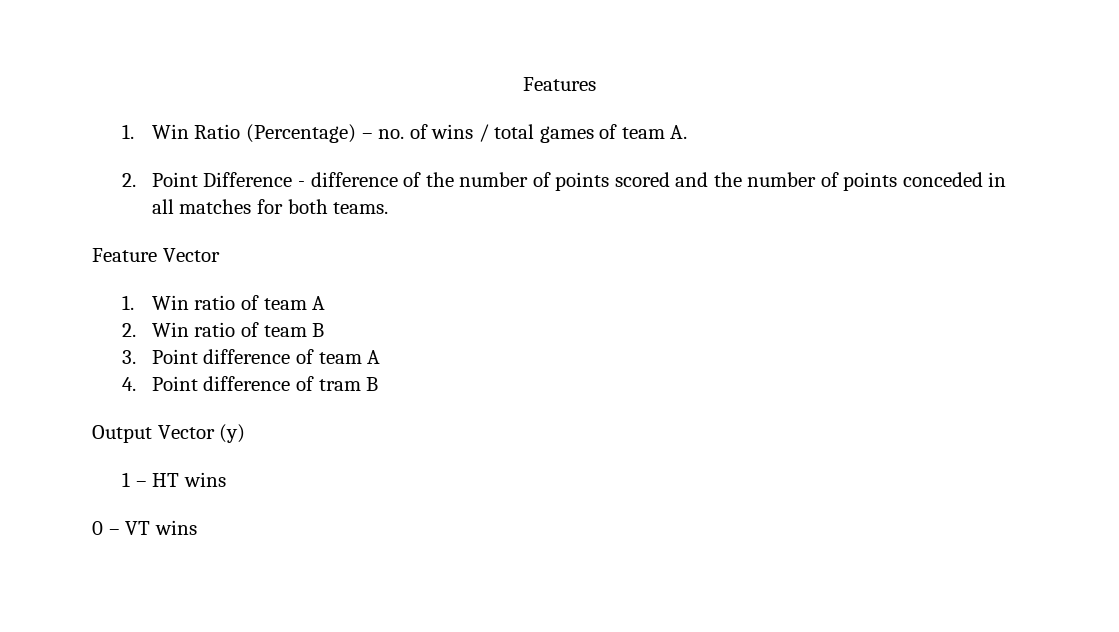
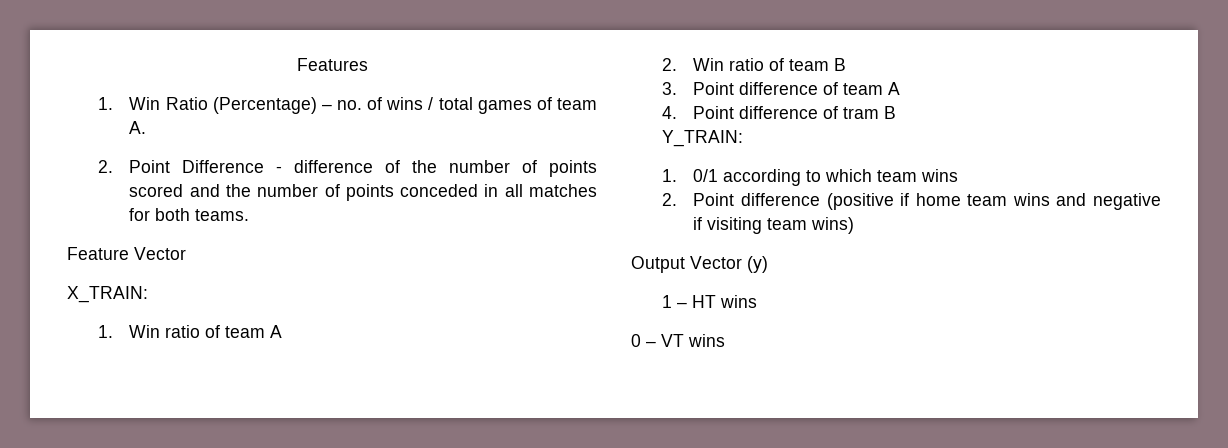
(220, 255) none -> [67,286,148,303] // X_TRAIN:
(379, 384) none -> [662,130,744,147] [662,169,959,186] [662,193,1161,210] [693,217,855,234] // Y_TRAIN: // 1. 0/1 according to which team wins // 2. Point difference (positive if home team wins and negative if visiting team wins)

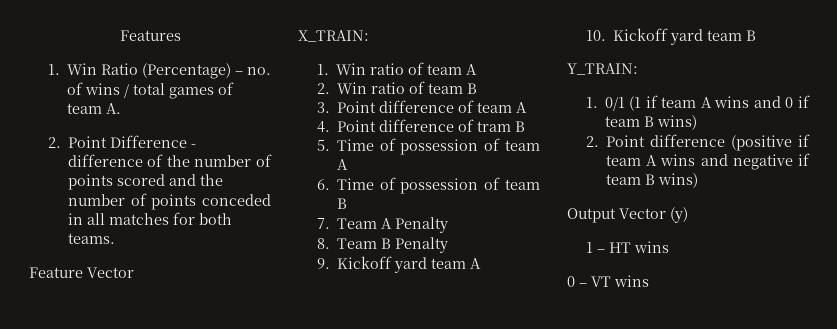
[662,130,744,147] [662,169,959,186] Y_TRAIN: // 1. 0/1 according to which team wins -> [316,138,540,155] [336,159,348,170] [316,177,540,194] [336,198,347,209] [316,217,448,233] [316,237,448,253] [316,256,481,273] [585,28,756,45] [567,63,638,75] [585,95,810,111] [604,115,697,130] 5. Time of possession of team A // 6. Time of possession of team B // 7. Team A Penalty // 8. Team B Penalty // 9. Kickoff yard team A // 10. Kickoff yard team B // Y_TRAIN: // 1. 0/1 (1 if team A wins and 0 if team B wins)
[915,193,1008,206] home team -> [605,155,658,166] team A
[707,217,808,234] visiting team -> [605,174,655,185] team B

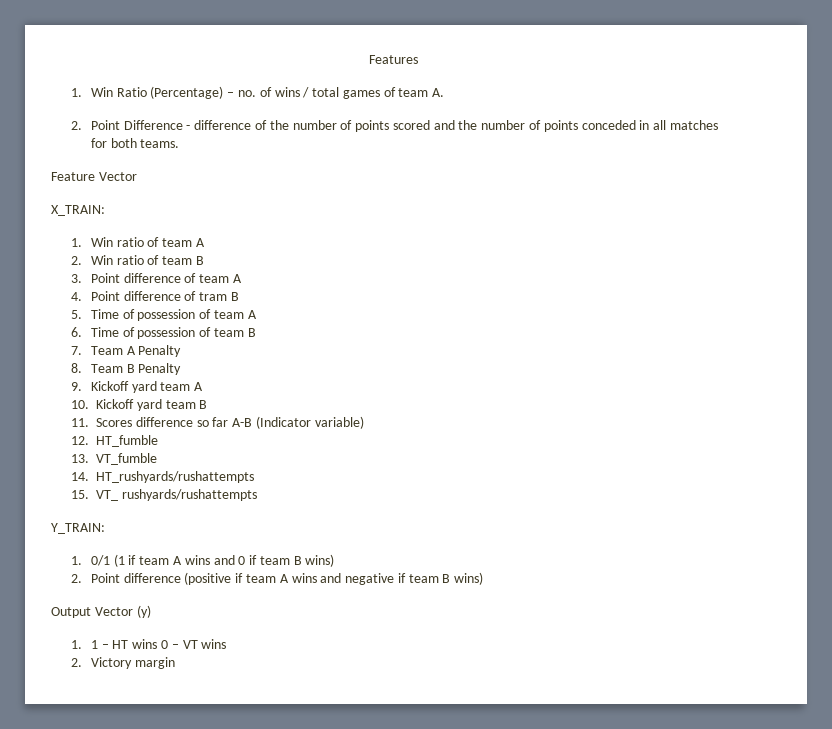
(756, 35) none -> [70,416,364,429] [70,435,158,447] [70,453,157,465] [70,471,254,483] [70,489,257,501] // 11. Scores difference so far A-B (Indicator variable) // 12. HT_fumble // 13. VT_fumble // 14. HT_rushyards/rushattempts // 15. VT_ rushyards/rushattempts
(688, 215) none -> [70,640,82,649] 1.
(669, 247) // -> (158, 644) none
(649, 281) none -> [70,657,175,669] // 2. Victory margin

